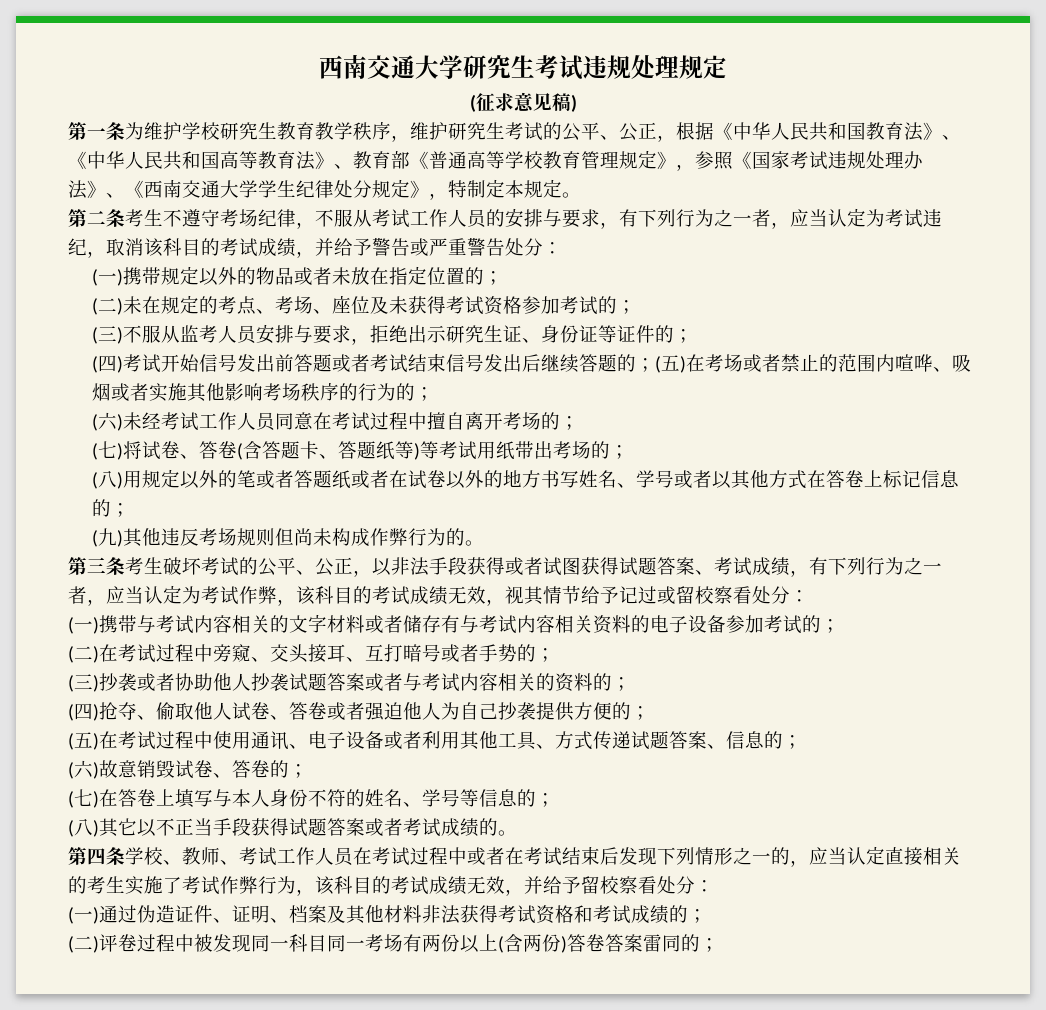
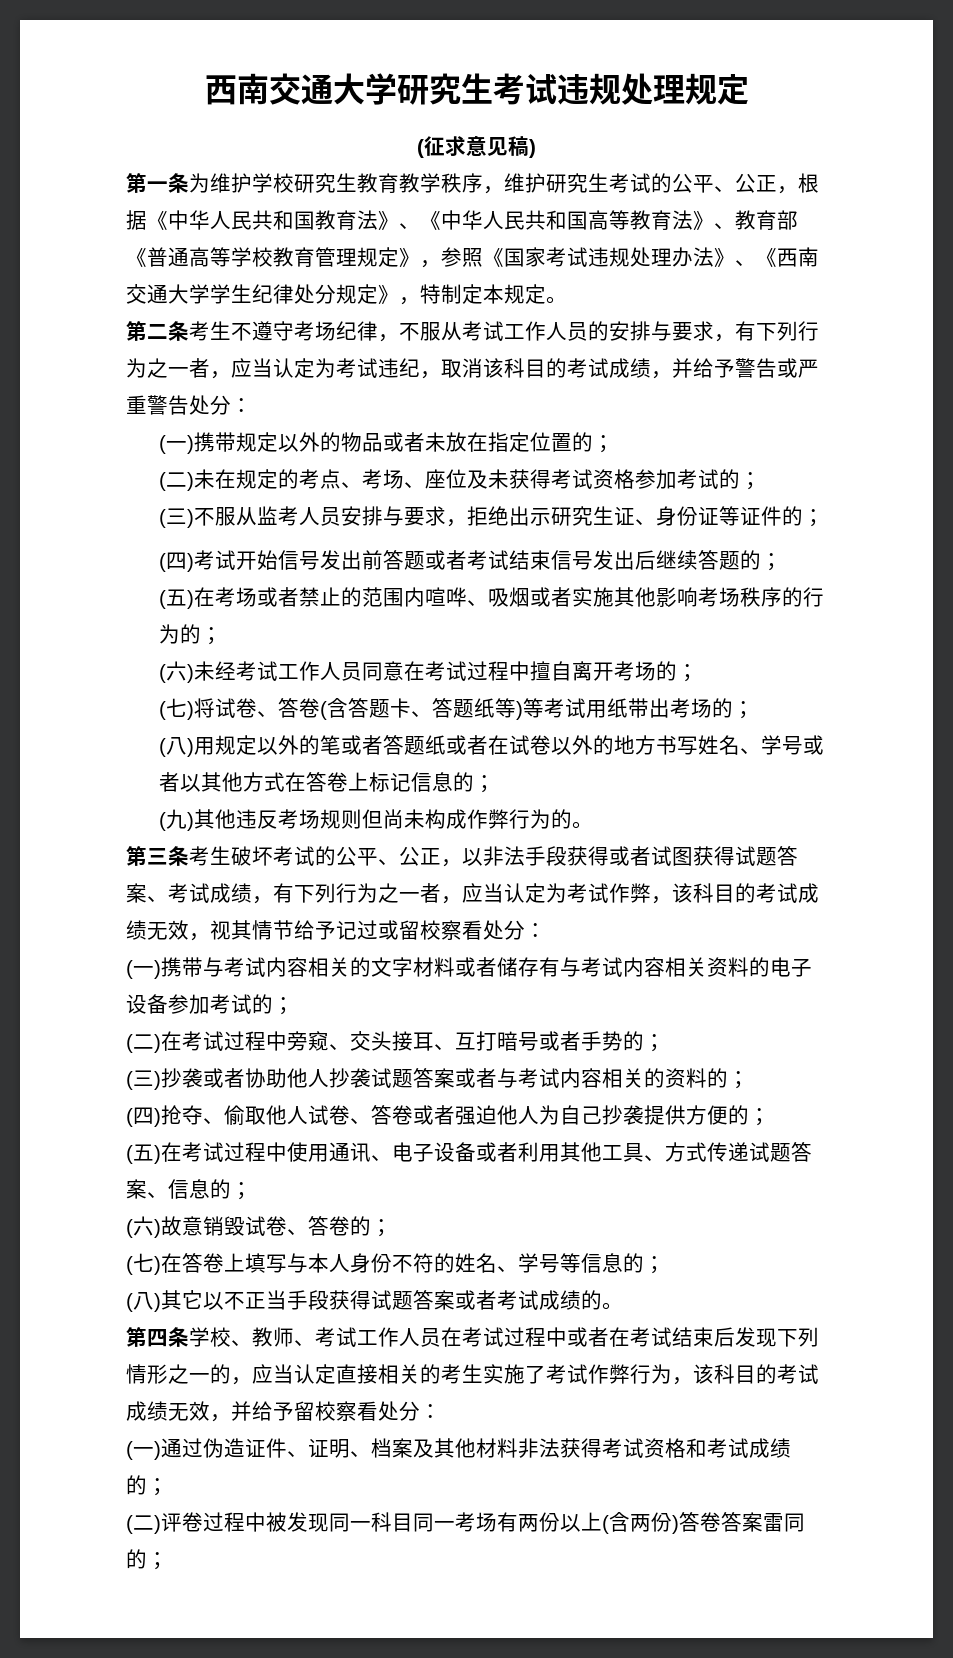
(656, 365) none -> (782, 562) //

